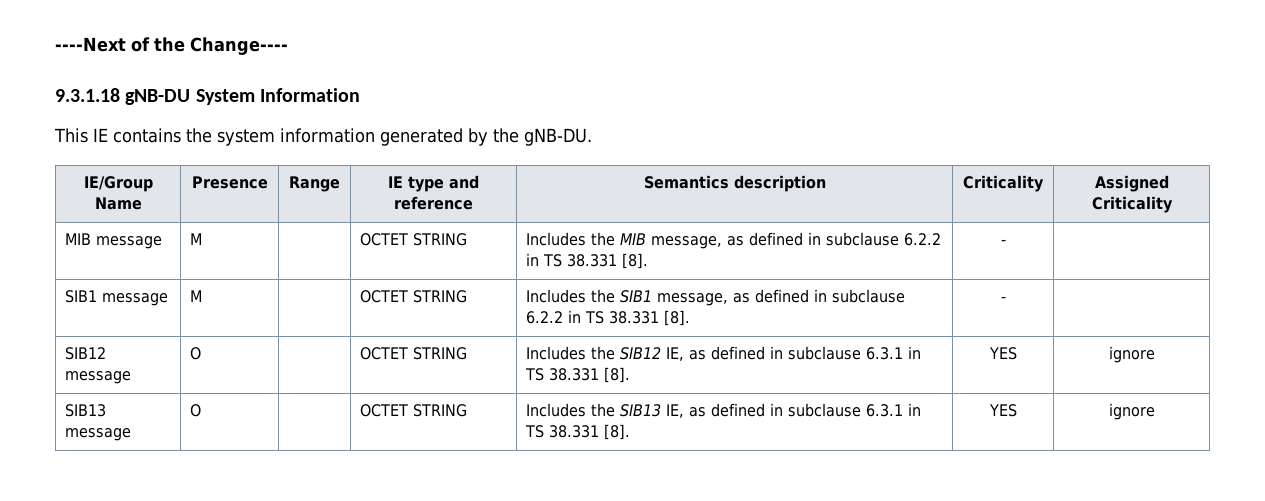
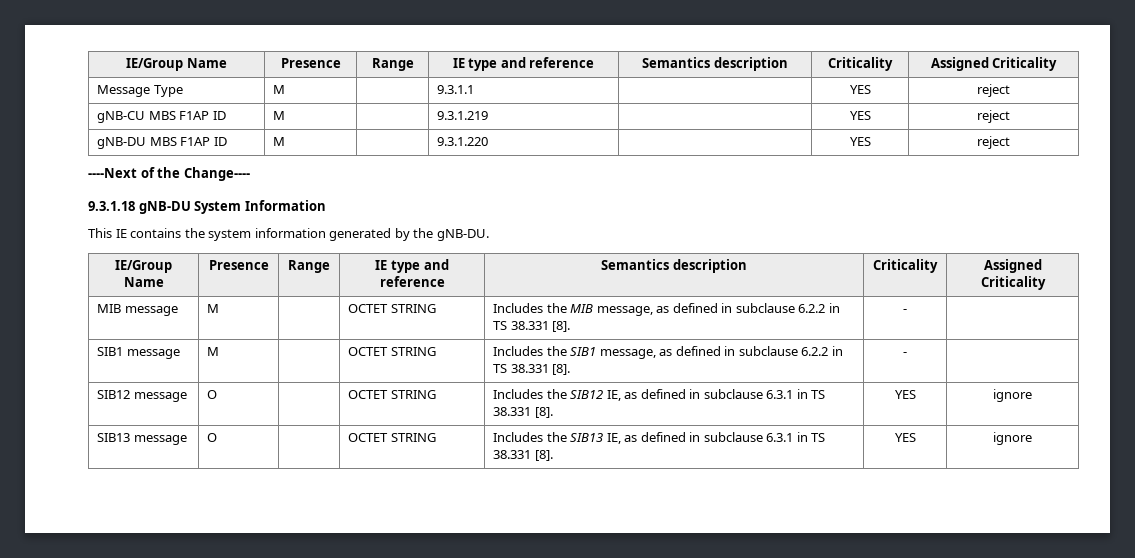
(55, 44) none -> [126,58,227,71] [280,58,341,68] [371,58,414,71] [452,57,595,71] [642,57,788,71] [828,57,893,71] [930,57,1058,71] [97,85,183,97] [273,85,286,94] [437,85,475,94] [849,85,871,94] [977,84,1010,97] [97,111,226,123] [273,111,286,120] [437,111,489,120] [849,111,871,120] [977,110,1010,123] [97,137,227,149] [273,137,286,146] [437,137,489,146] [849,137,871,146] [977,136,1010,149] IE/Group Name | Presence | Range | IE type and reference | Semantics description | Criticality | Assigned Criticality // Message Type | M | | 9.3.1.1 | | YES | reject // gNB-CU MBS F1AP ID | M | | 9.3.1.219 | | YES | reject // gNB-DU MBS F1AP ID | M | | 9.3.1.220 | | YES | reject //

